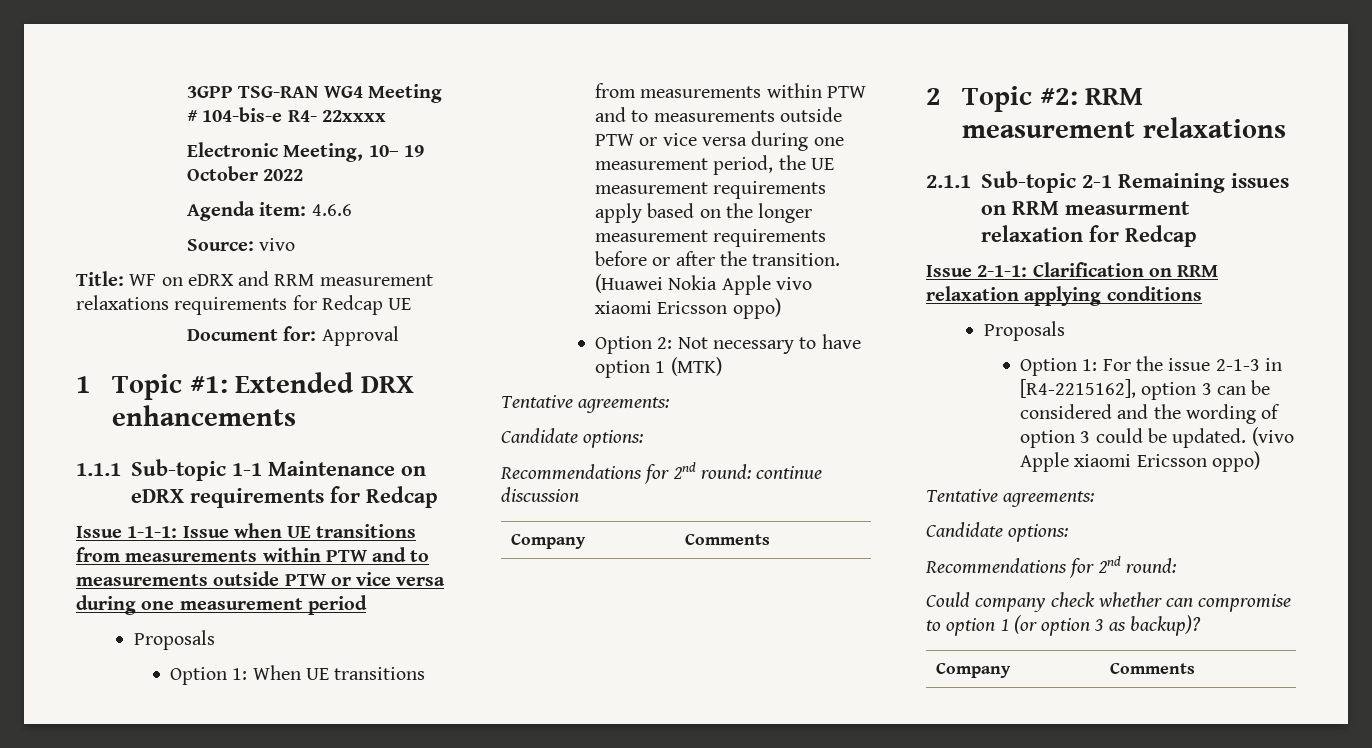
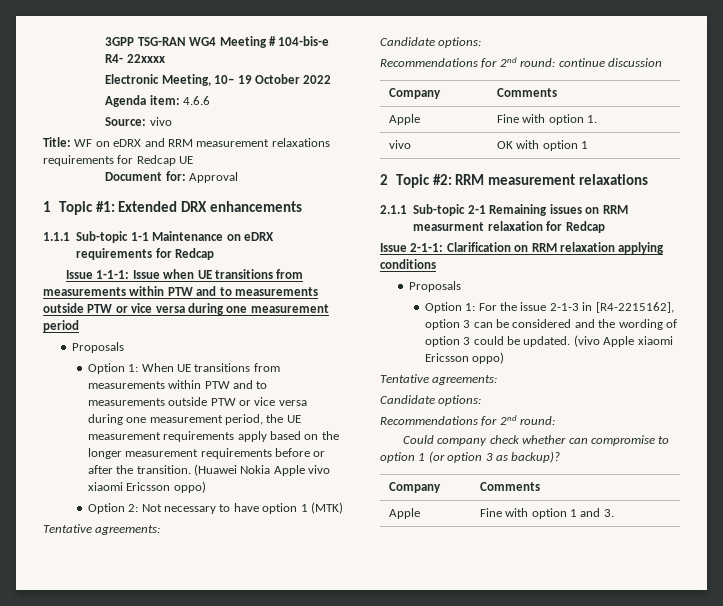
(771, 539) none -> [388,114,420,125] [496,114,598,125] [388,140,411,149] [496,140,589,151] // Apple | Fine with option 1. // vivo | OK with option 1
(1196, 668) none -> [388,508,420,519] [479,508,614,519] // Apple | Fine with option 1 and 3.

